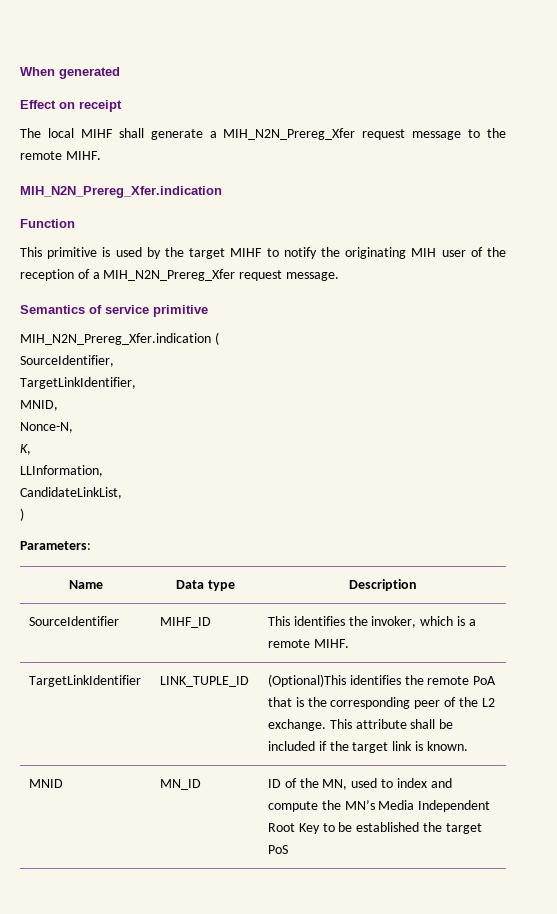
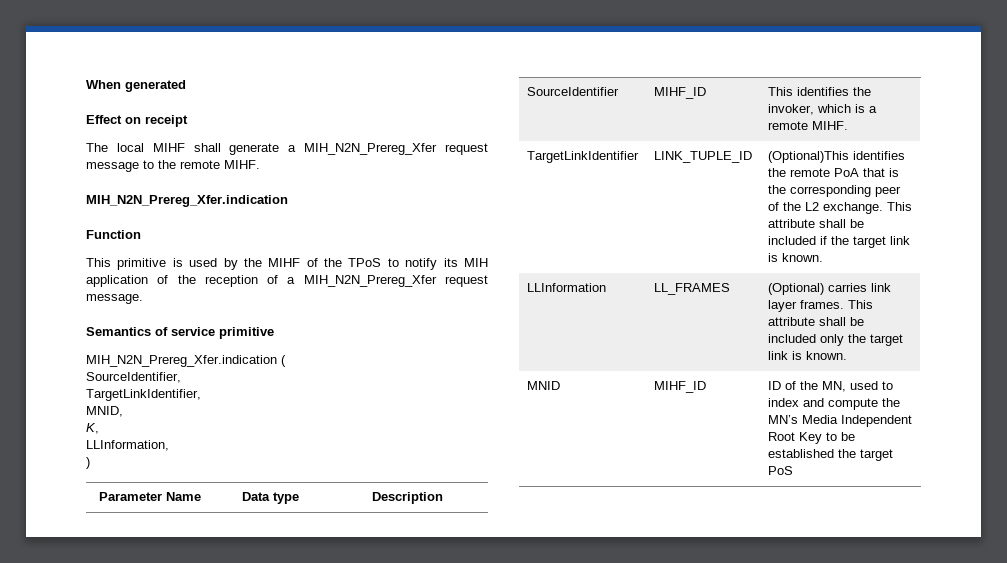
[189,247,466,259] target MIHF to notify the originating MIH user -> [268,258,488,270] [86,275,148,287] MIHF of the TPoS to notify its MIH application
[20,422,73,433] // Nonce-N, -> (123, 411) none
[20,487,122,499] // CandidateLinkList, -> (169, 445) none
[20,541,91,550] // Parameters: // -> [99,492,162,501] // Parameter
(468, 746) none -> [526,283,606,292] [653,283,730,295] [767,283,891,295] [767,300,873,312] [767,317,864,326] [767,334,903,346] [767,351,847,360] // LLInformation | LL_FRAMES | (Optional) carries link layer frames. This attribute shall be included only the target link is known.
[160,779,202,790] MN_ID -> [653,381,706,393] MIHF_ID

